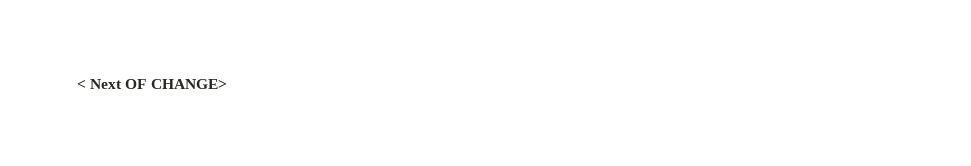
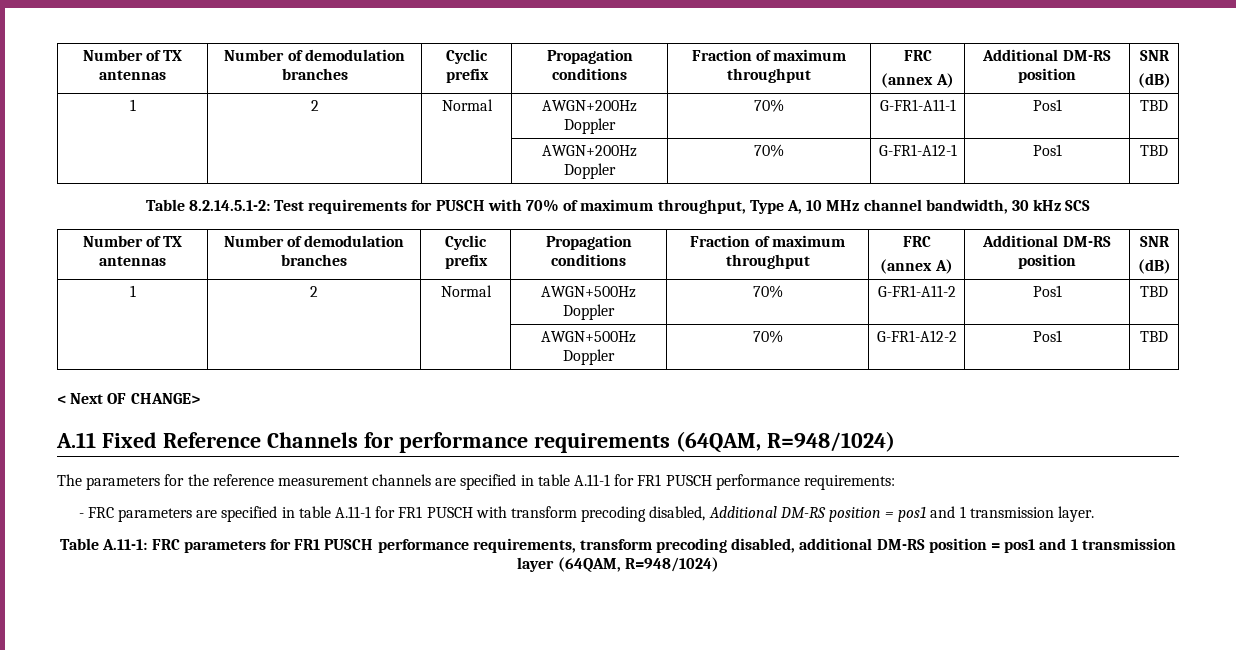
[77,79,227,89] < Next OF CHANGE> -> [82,49,183,61] [99,70,166,80] [224,49,405,61] [281,68,348,80] [446,49,488,64] [445,68,489,83] [546,49,633,64] [552,68,627,80] [691,49,847,61] [727,68,812,83] [903,50,932,61] [881,73,954,88] [982,49,1111,61] [1018,68,1076,83] [1139,50,1170,61] [1137,73,1171,88] [129,99,136,111] [310,100,319,111] [441,99,493,111] [542,100,637,112] [564,118,616,134] [754,99,785,112] [879,99,956,111] [1032,99,1062,111] [1140,100,1168,111] [542,145,637,157] [564,163,616,179] [754,144,785,157] [878,144,957,156] [1032,144,1062,156] [1140,145,1168,156] [145,199,1091,214] [82,235,183,247] [99,256,166,266] [223,235,405,247] [281,254,347,266] [445,235,487,250] [444,254,488,269] [545,235,632,250] [551,254,626,266] [690,235,845,247] [725,254,810,269] [902,236,931,247] [880,259,953,274] [982,235,1111,247] [1018,254,1076,269] [1139,236,1170,247] [1137,259,1171,274] [129,285,136,297] [310,286,318,297] [440,285,492,297] [541,286,636,298] [563,304,615,320] [752,285,783,298] [877,285,956,297] [1032,285,1062,297] [1140,286,1168,297] [541,331,636,343] [563,349,615,365] [752,330,783,343] [876,330,957,342] [1032,330,1062,342] [1140,331,1168,342] [57,393,200,404] [56,431,895,453] [57,474,895,490] [78,506,1094,522] [60,538,1176,553] [517,557,719,572] Number of TX antennas | Number of demodulation branches | Cyclic prefix | Propagation conditions | Fraction of maximum throughput | FRC // (annex A) | Additional DM-RS position | SNR // (dB) // 1 | 2 | Normal | AWGN+200Hz Doppler | 70% | G-FR1-A11-1 | Pos1 | TBD // | | | AWGN+200Hz Doppler | 70% | G-FR1-A12-1 | Pos1 | TBD // Table 8.2.14.5.1-2: Test requirements for PUSCH with 70% of maximum throughput, Type A, 10 MHz channel bandwidth, 30 kHz SCS // Number of TX antennas | Number of demodulation branches | Cyclic prefix | Propagation conditions | Fraction of maximum throughput | FRC // (annex A) | Additional DM-RS position | SNR // (dB) // 1 | 2 | Normal | AWGN+500Hz Doppler | 70% | G-FR1-A11-2 | Pos1 | TBD // | | | AWGN+500Hz Doppler | 70% | G-FR1-A12-2 | Pos1 | TBD // < Next OF CHANGE> // A.11 Fixed Reference Channels for performance requirements (64QAM, R=948/1024) // The parameters for the reference measurement channels are specified in table A.11-1 for FR1 PUSCH performance requirements: // - FRC parameters are specified in table A.11-1 for FR1 PUSCH with transform precoding disabled, Additional DM-RS position = pos1 and 1 transmission layer. // Table A.11-1: FRC parameters for FR1 PUSCH performance requirements, transform precoding disabled, additional DM-RS position = pos1 and 1 transmission layer (64QAM, R=948/1024)

